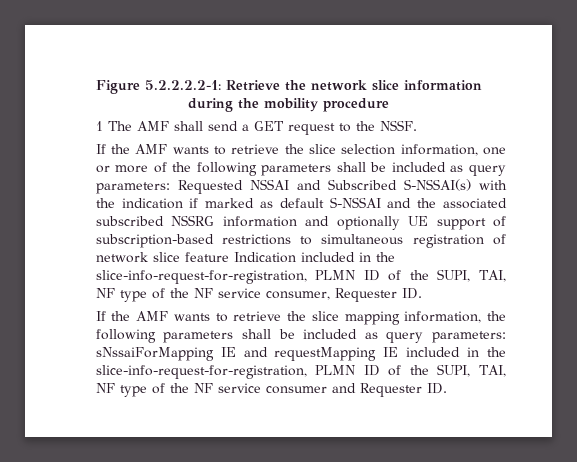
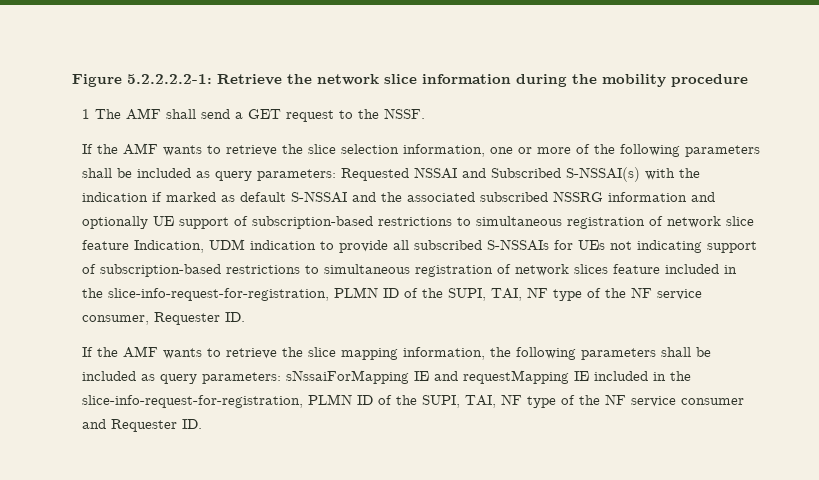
[233,252,296,263] Indication -> [133,239,757,253] [81,264,660,277] Indication, UDM indication to provide all subscribed S-NSSAIs for UEs not indicating support of subscription-based restrictions to simultaneous registration of network slices feature

